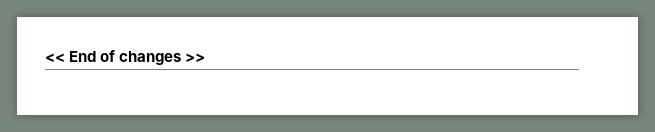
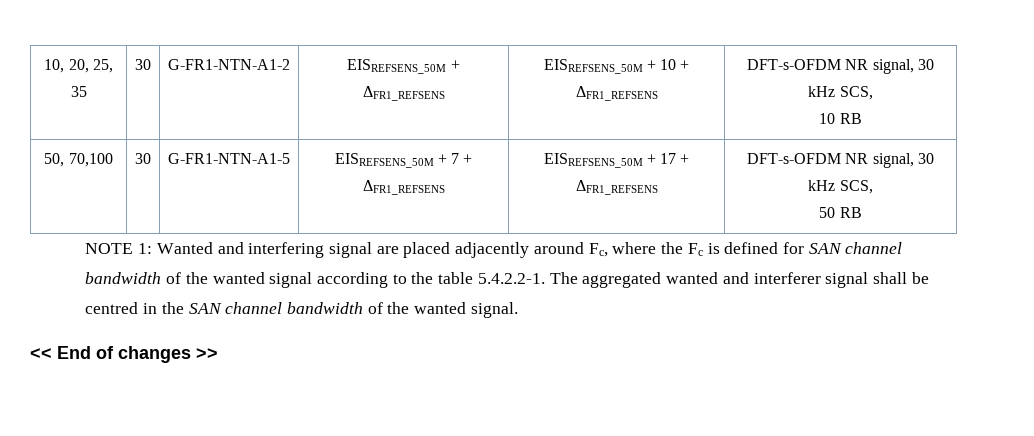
(45, 57) none -> [44,59,113,73] [70,86,87,97] [135,59,151,70] [168,59,290,70] [347,59,460,74] [362,86,445,101] [543,59,690,74] [575,86,658,101] [747,59,934,74] [808,86,873,100] [819,113,862,124] [44,153,113,167] [135,153,151,164] [168,153,290,164] [334,153,473,168] [362,180,445,195] [543,153,690,168] [575,180,658,195] [747,153,934,168] [808,180,873,194] [819,207,862,218] [85,242,903,258] [85,272,929,288] [85,302,518,318] 10, 20, 25, 35 | 30 | G-FR1-NTN-A1-2 | EISREFSENS_50M + ΔFR1_REFSENS | EISREFSENS_50M + 10 + ΔFR1_REFSENS | DFT-s-OFDM NR signal, 30 kHz SCS, // 10 RB // 50, 70,100 | 30 | G-FR1-NTN-A1-5 | EISREFSENS_50M + 7 + ΔFR1_REFSENS | EISREFSENS_50M + 17 + ΔFR1_REFSENS | DFT-s-OFDM NR signal, 30 kHz SCS, // 50 RB // NOTE 1: Wanted and interfering signal are placed adjacently around Fc, where the Fc is defined for SAN channel bandwidth of the wanted signal according to the table 5.4.2.2-1. The aggregated wanted and interferer signal shall be centred in the SAN channel bandwidth of the wanted signal. //

